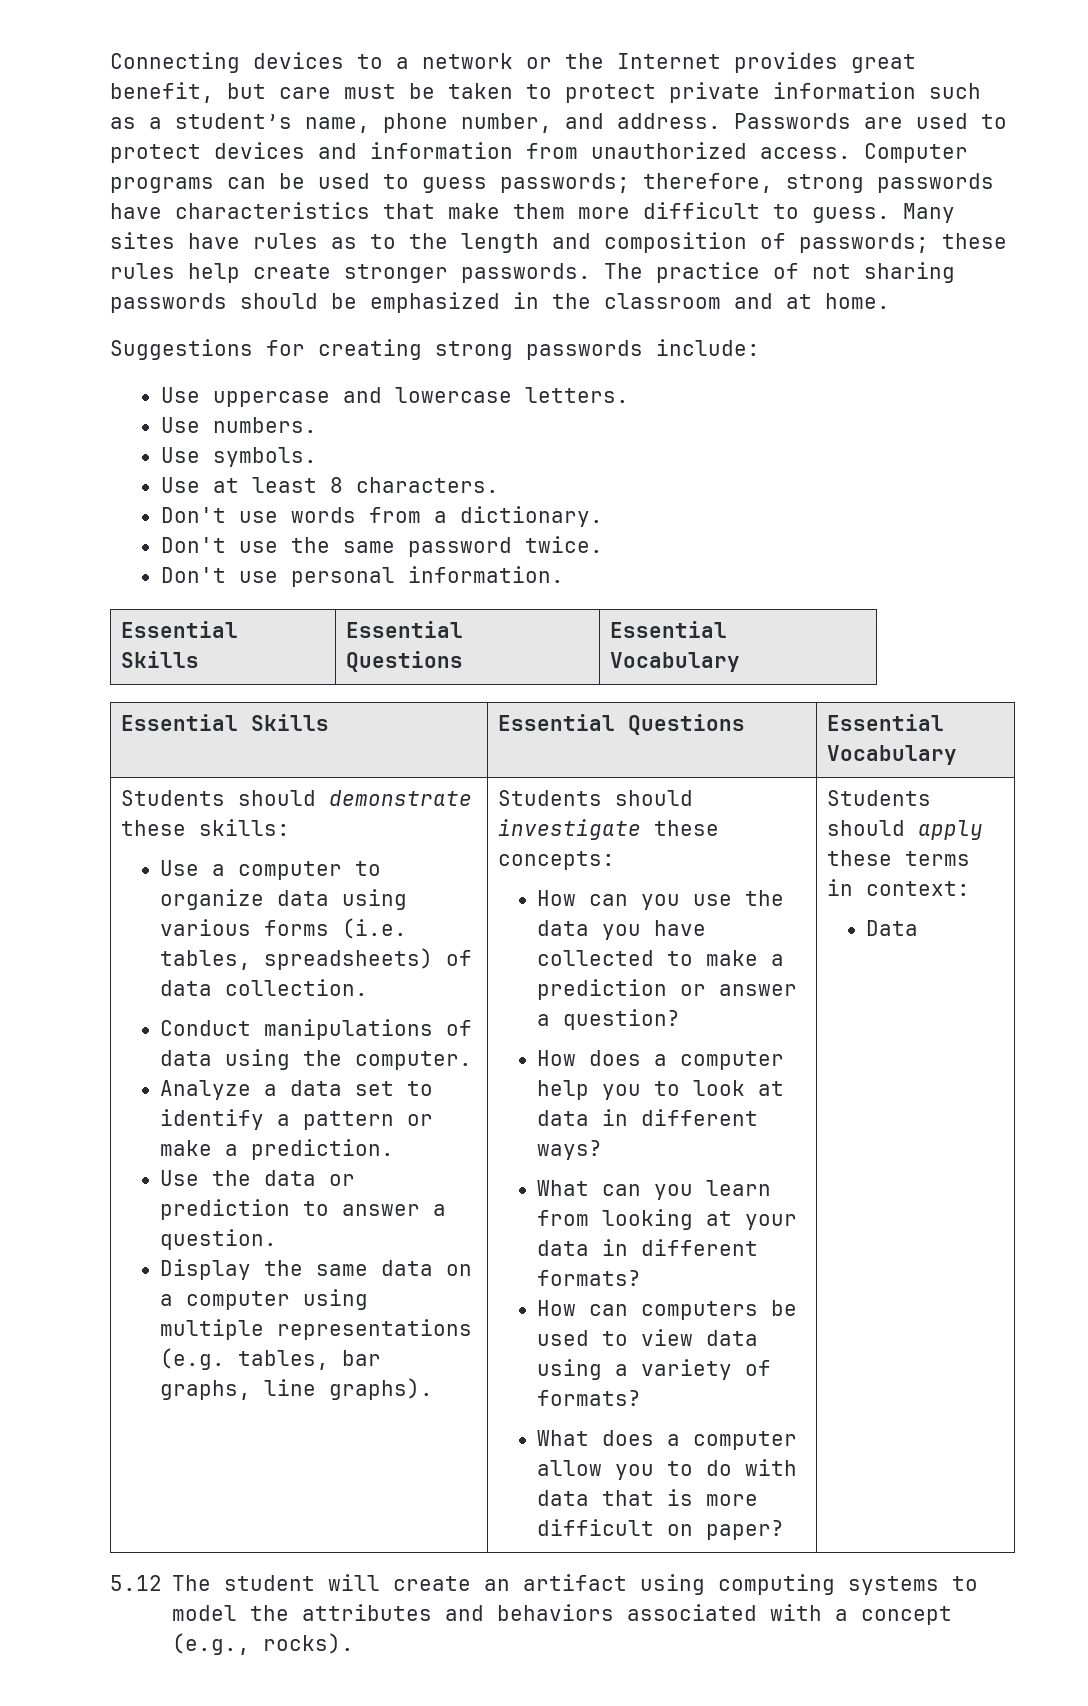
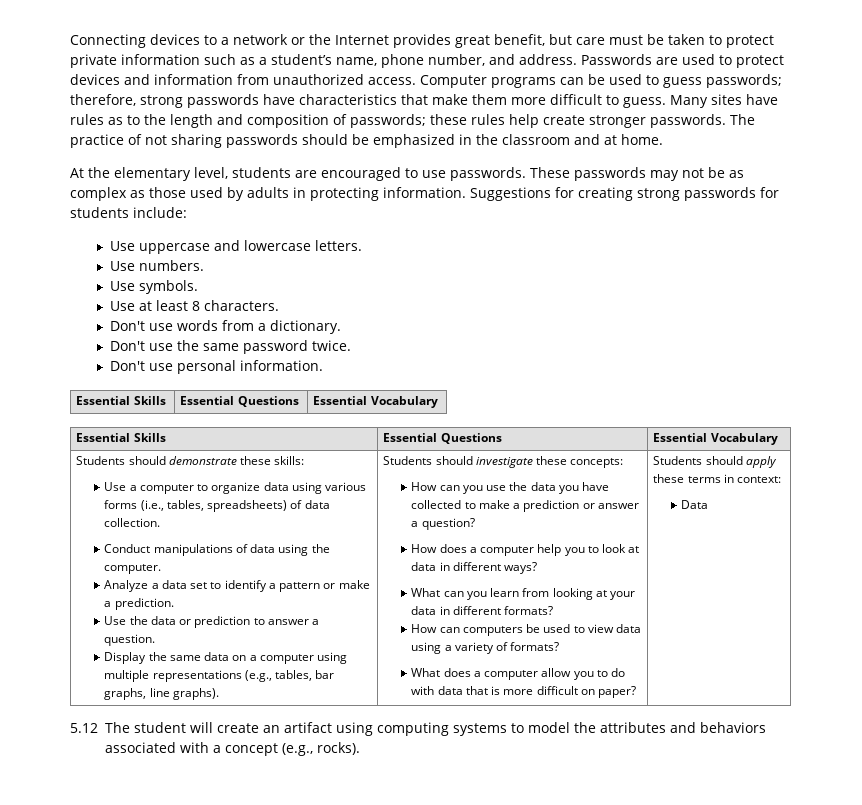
(890, 301) none -> [70,167,744,181] [70,187,466,201] At the elementary level, students are encouraged to use passwords. These passwords may not be as complex as those used by adults in protecting information.
(643, 350) none -> [760,187,779,198] [70,207,129,218] for students
[342,918,408,939] (i.e. -> [140,500,164,511] (i.e.,
[160,1348,226,1370] (e.g. -> [244,670,272,682] (e.g.,

